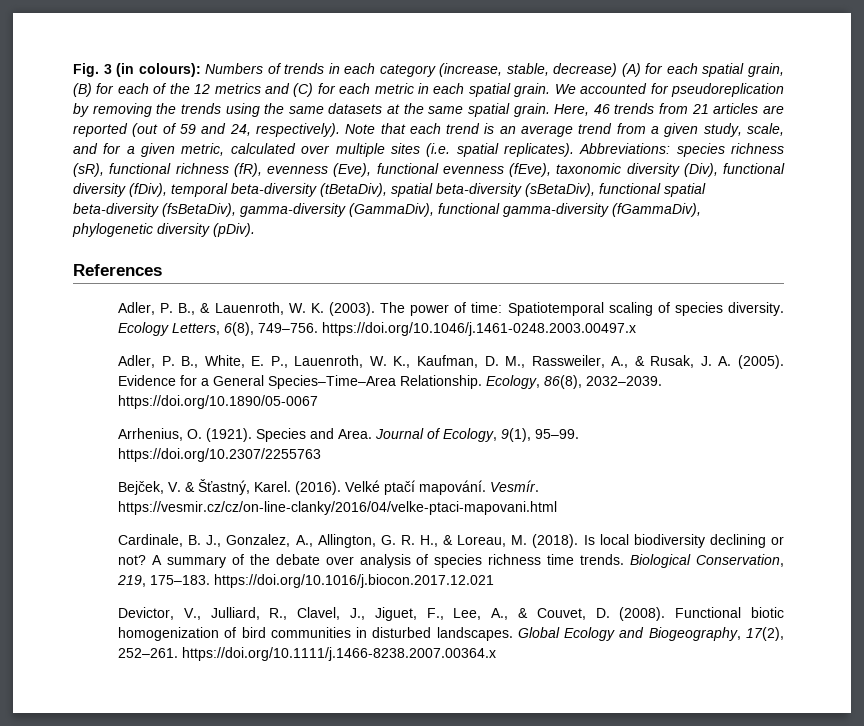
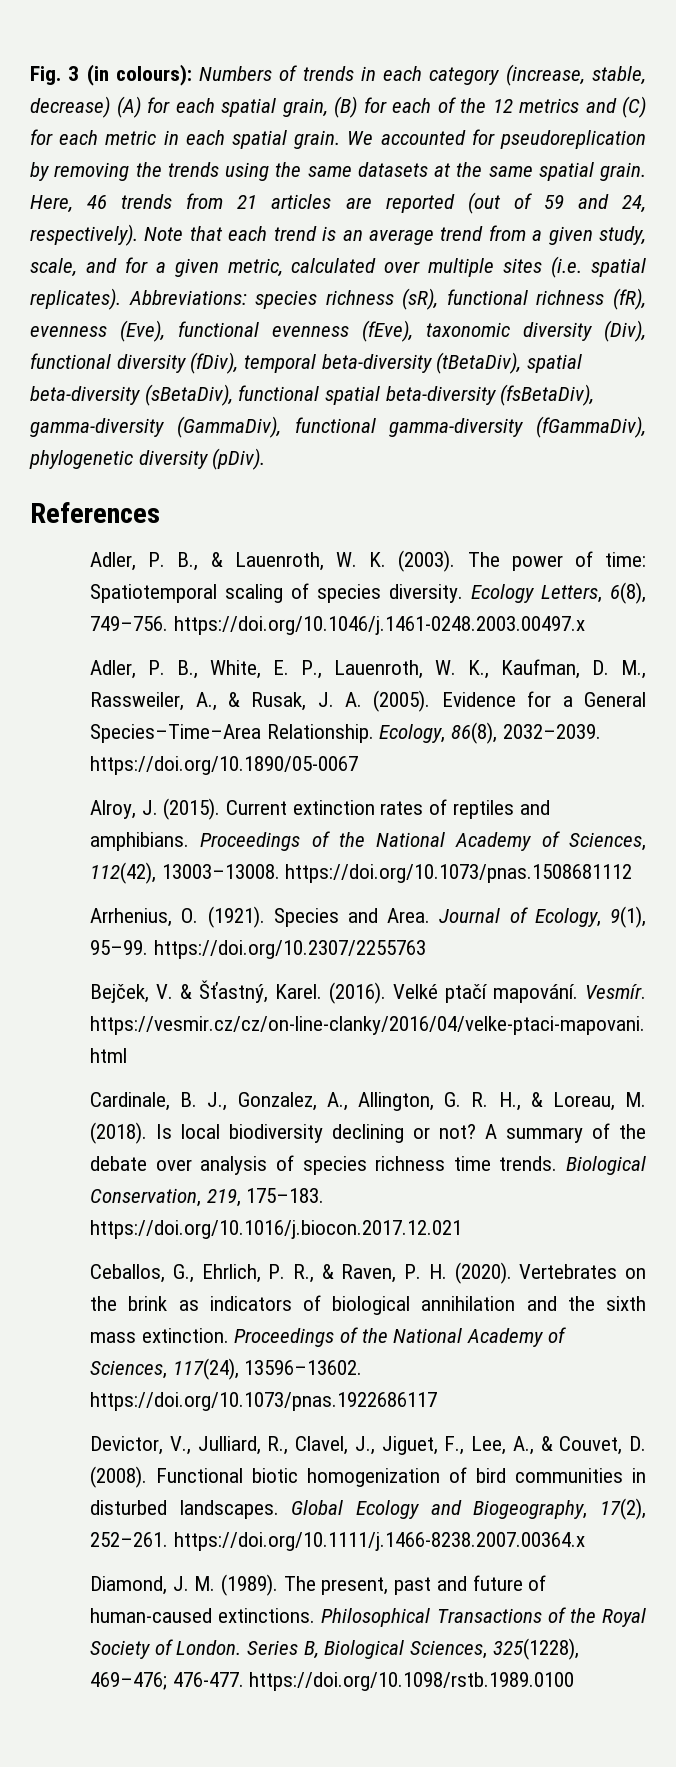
(319, 402) none -> [90,798,550,820] [90,831,646,851] [90,862,633,884] // Alroy, J. (2015). Current extinction rates of reptiles and amphibians. Proceedings of the National Academy of Sciences, 112(42), 13003–13008. https://doi.org/10.1073/pnas.1508681112
(495, 581) none -> [90,1262,646,1284] [90,1295,647,1315] [90,1327,566,1347] [90,1358,363,1380] [90,1392,438,1411] // Ceballos, G., Ehrlich, P. R., & Raven, P. H. (2020). Vertebrates on the brink as indicators of biological annihilation and the sixth mass extinction. Proceedings of the National Academy of Sciences, 117(24), 13596–13602. https://doi.org/10.1073/pnas.1922686117
(497, 654) none -> [90,1574,547,1596] [90,1607,646,1627] [90,1638,579,1660] [90,1672,575,1691] // Diamond, J. M. (1989). The present, past and future of human-caused extinctions. Philosophical Transactions of the Royal Society of London. Series B, Biological Sciences, 325(1228), 469–476; 476-477. https://doi.org/10.1098/rstb.1989.0100

